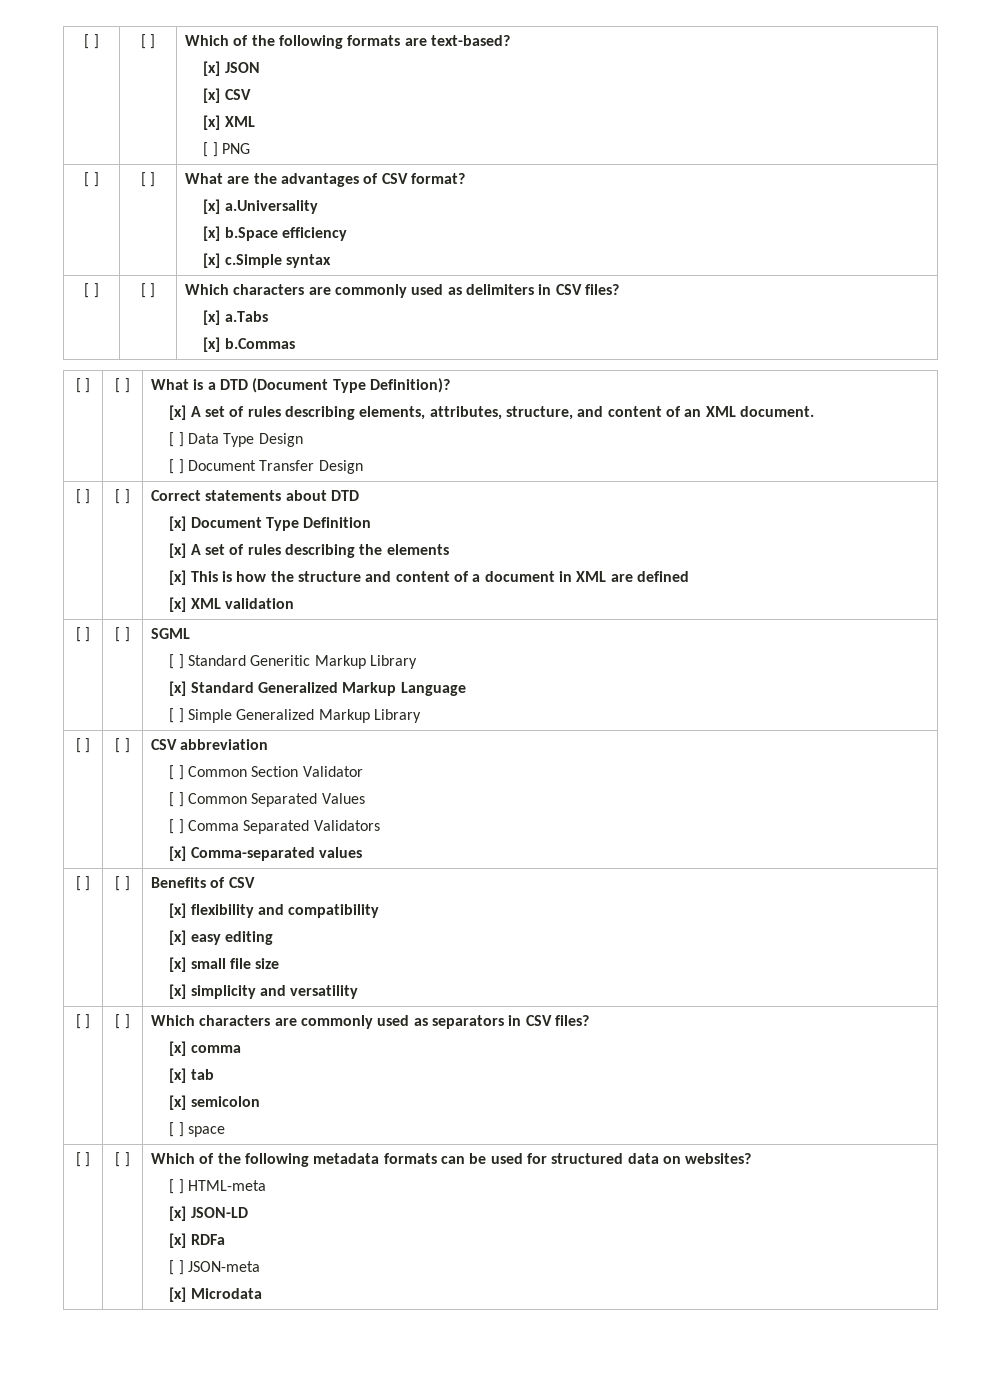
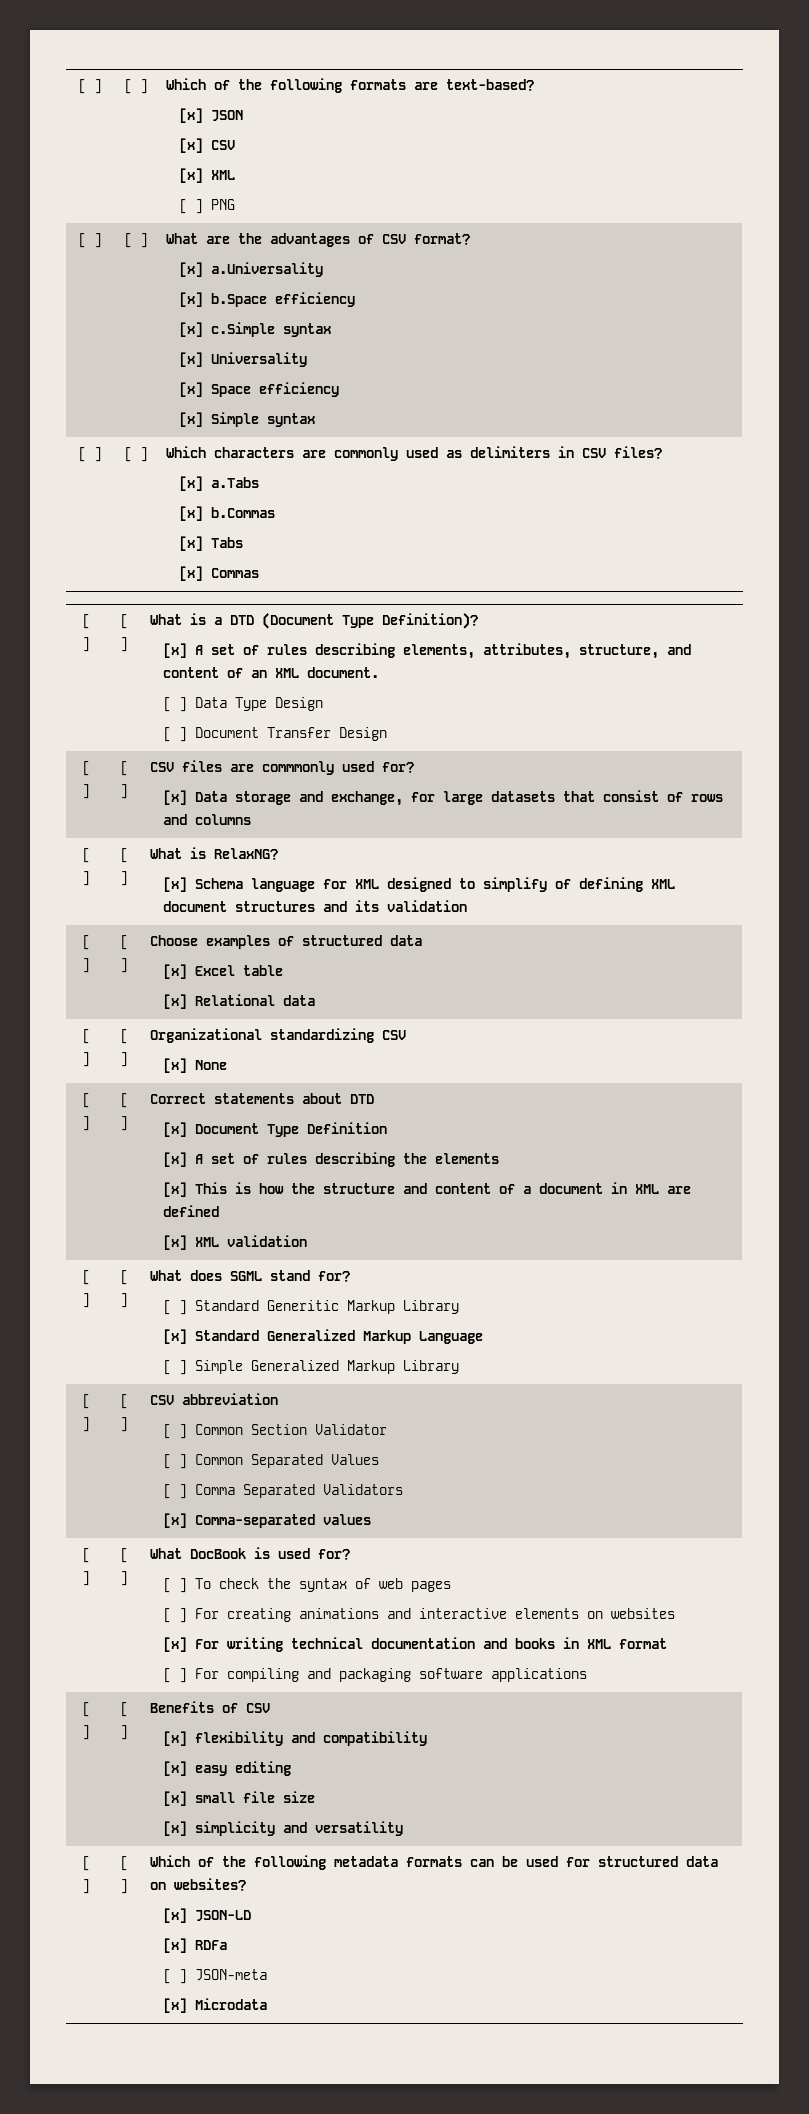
(332, 261) none -> [179,352,308,367] [179,382,340,397] [179,412,316,427] // [x] Universality // [x] Space efficiency // [x] Simple syntax
(295, 343) none -> [179,536,244,551] [179,566,260,581] // [x] Tabs // [x] Commas
(363, 467) none -> [81,761,90,776] [81,784,90,799] [119,761,128,776] [119,784,128,799] [150,760,416,775] [163,790,724,806] [163,814,252,825] [81,848,90,863] [81,871,90,886] [119,848,128,863] [119,871,128,886] [150,847,280,860] [163,877,676,892] [163,900,468,912] [81,935,90,950] [81,958,90,973] [119,935,128,950] [119,958,128,973] [150,935,423,949] [163,964,284,979] [163,994,316,1009] [81,1029,90,1044] [81,1052,90,1067] [119,1029,128,1044] [119,1052,128,1067] [150,1028,407,1043] [163,1058,228,1073] // [ ] | [ ] | CSV files are commmonly used for? // [x] Data storage and exchange, for large datasets that consist of rows and columns // [ ] | [ ] | What is RelaxNG? // [x] Schema language for XML designed to simplify of defining XML document structures and its validation // [ ] | [ ] | Choose examples of structured data // [x] Excel table // [x] Relational data // [ ] | [ ] | Organizational standardizing CSV // [x] None
(130, 634) none -> [150,1270,223,1281] What does
(191, 633) none -> [270,1270,352,1282] stand for?
(363, 852) none -> [81,1548,90,1563] [81,1571,90,1586] [119,1548,128,1563] [119,1571,128,1586] [150,1547,352,1560] [163,1578,452,1593] [163,1608,676,1623] [163,1637,668,1652] [163,1668,588,1683] // [ ] | [ ] | What DocBook is used for? // [ ] To check the syntax of web pages // [ ] For creating animations and interactive elements on websites // [x] For writing technical documentation and books in XML format // [ ] For compiling and packaging software applications
[75,1014,91,1029] [115,1014,130,1029] [151,1015,589,1029] [169,1041,241,1056] [169,1068,214,1083] [169,1095,260,1110] [169,1122,226,1137] // [ ] | [ ] | Which characters are commonly used as separators in CSV files? // [x] comma // [x] tab // [x] semicolon // [ ] space -> (404, 1828) none
[169,1179,267,1194] // [ ] HTML-meta -> (248, 1884) none

